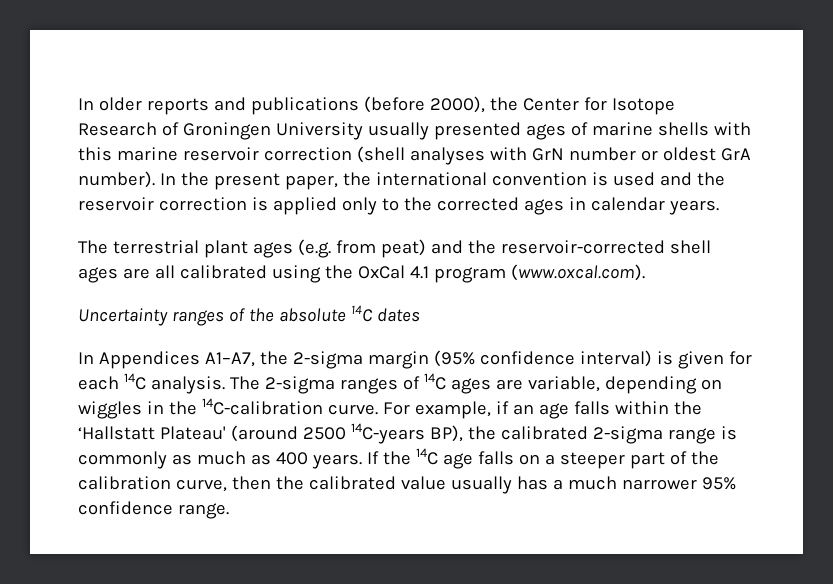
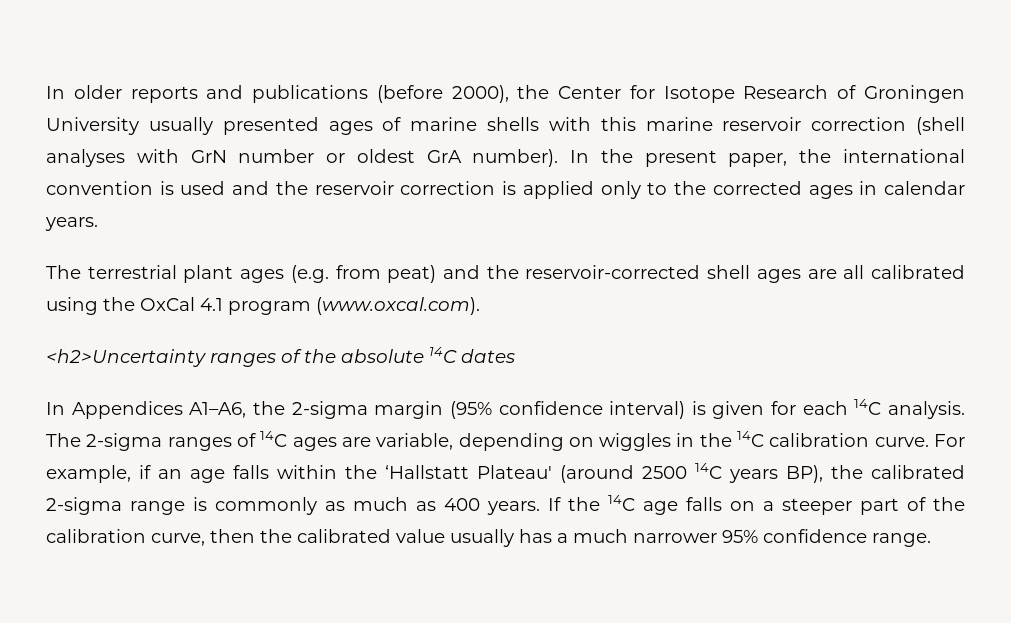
[78,308,168,326] Uncertainty -> [46,349,206,367] <h2>Uncertainty
[204,352,255,367] A1–A7, -> [189,402,247,418] A1–A6,
[201,398,323,415] 14C-calibration -> [737,431,870,447] 14C calibration
[350,423,425,444] 14C-years -> [695,463,778,483] 14C years

